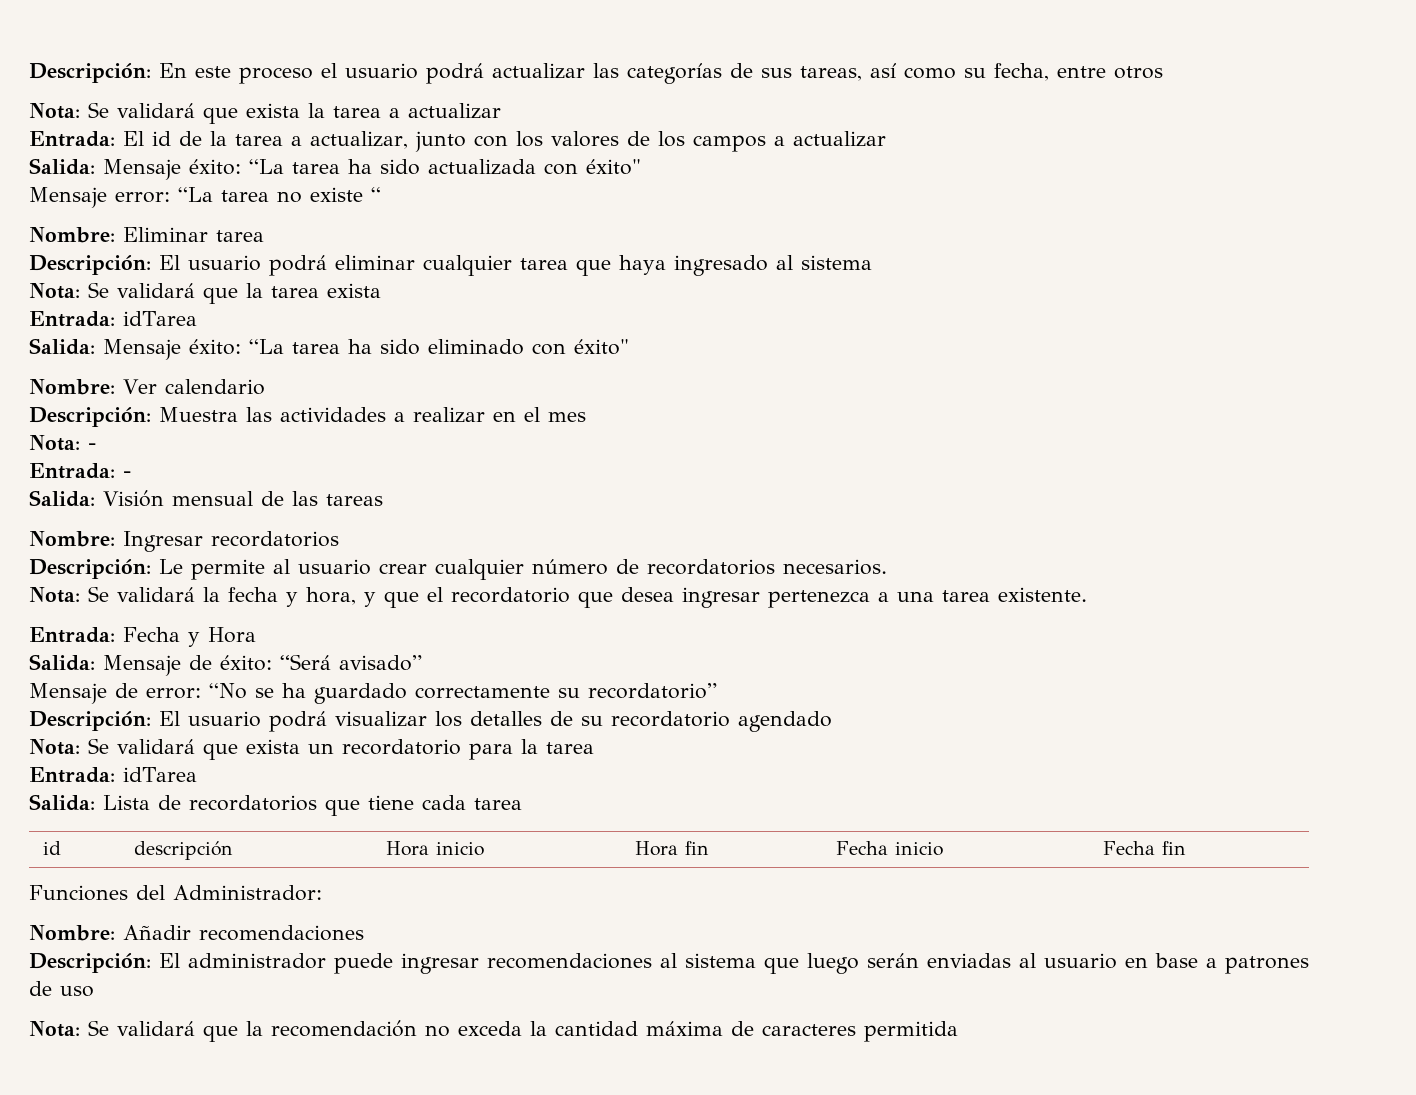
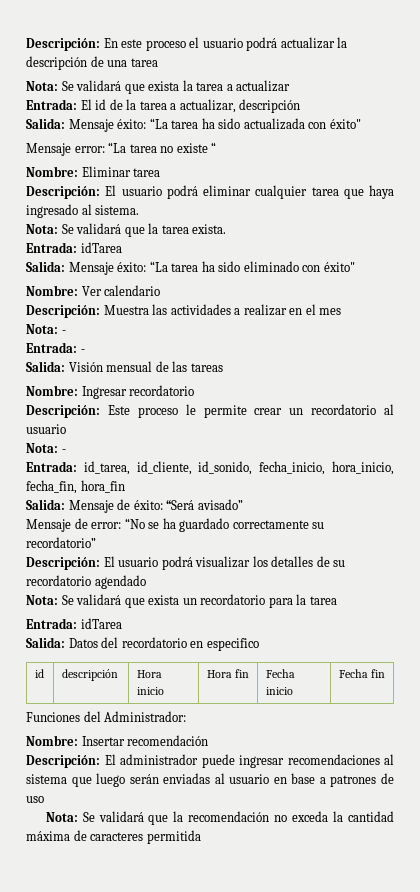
[593,63,1163,84] las categorías de sus tareas, así como su fecha, entre otros -> [337,37,348,48] [26,56,158,70] la descripción de una tarea
[414,131,886,152] junto con los valores de los campos a actualizar -> [239,99,301,113] descripción
[801,255,872,270] sistema -> [95,205,140,215] sistema.
[327,283,381,298] exista -> [192,224,227,234] exista.
[211,531,339,547] [29,559,887,580] [29,586,1087,608] [29,627,256,647] recordatorios // Descripción: Le permite al usuario crear cualquier número de recordatorios necesarios. // Nota: Se validará la fecha y hora, y que el recordatorio que desea ingresar pertenezca a una tarea existente. // Entrada: Fecha y Hora -> [129,385,195,396] [26,404,394,418] [26,424,66,434] [26,443,66,453] [26,461,395,475] [26,480,125,494] recordatorio // Descripción: Este proceso le permite crear un recordatorio al usuario // Nota: - // Entrada: id_tarea, id_cliente, id_sonido, fecha_inicio, hora_inicio, fecha_fin, hora_fin
[103,795,522,816] Lista de recordatorios que tiene cada tarea -> [68,637,259,651] Datos del recordatorio en especifico
[123,925,364,941] Añadir recomendaciones -> [81,735,209,746] Insertar recomendación

